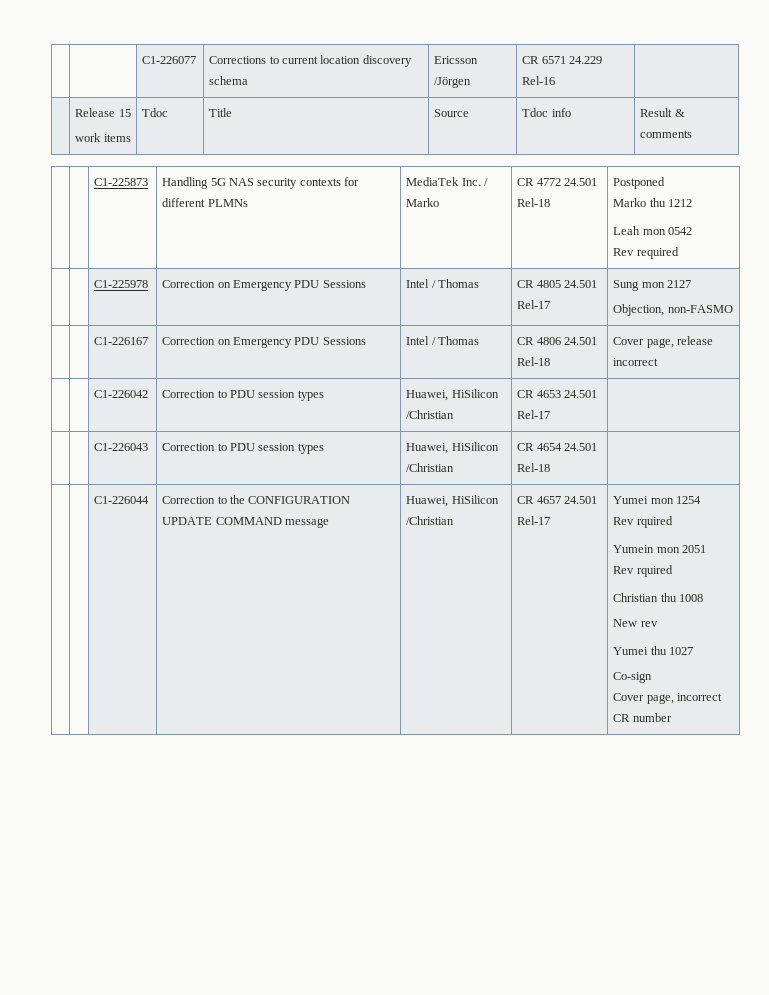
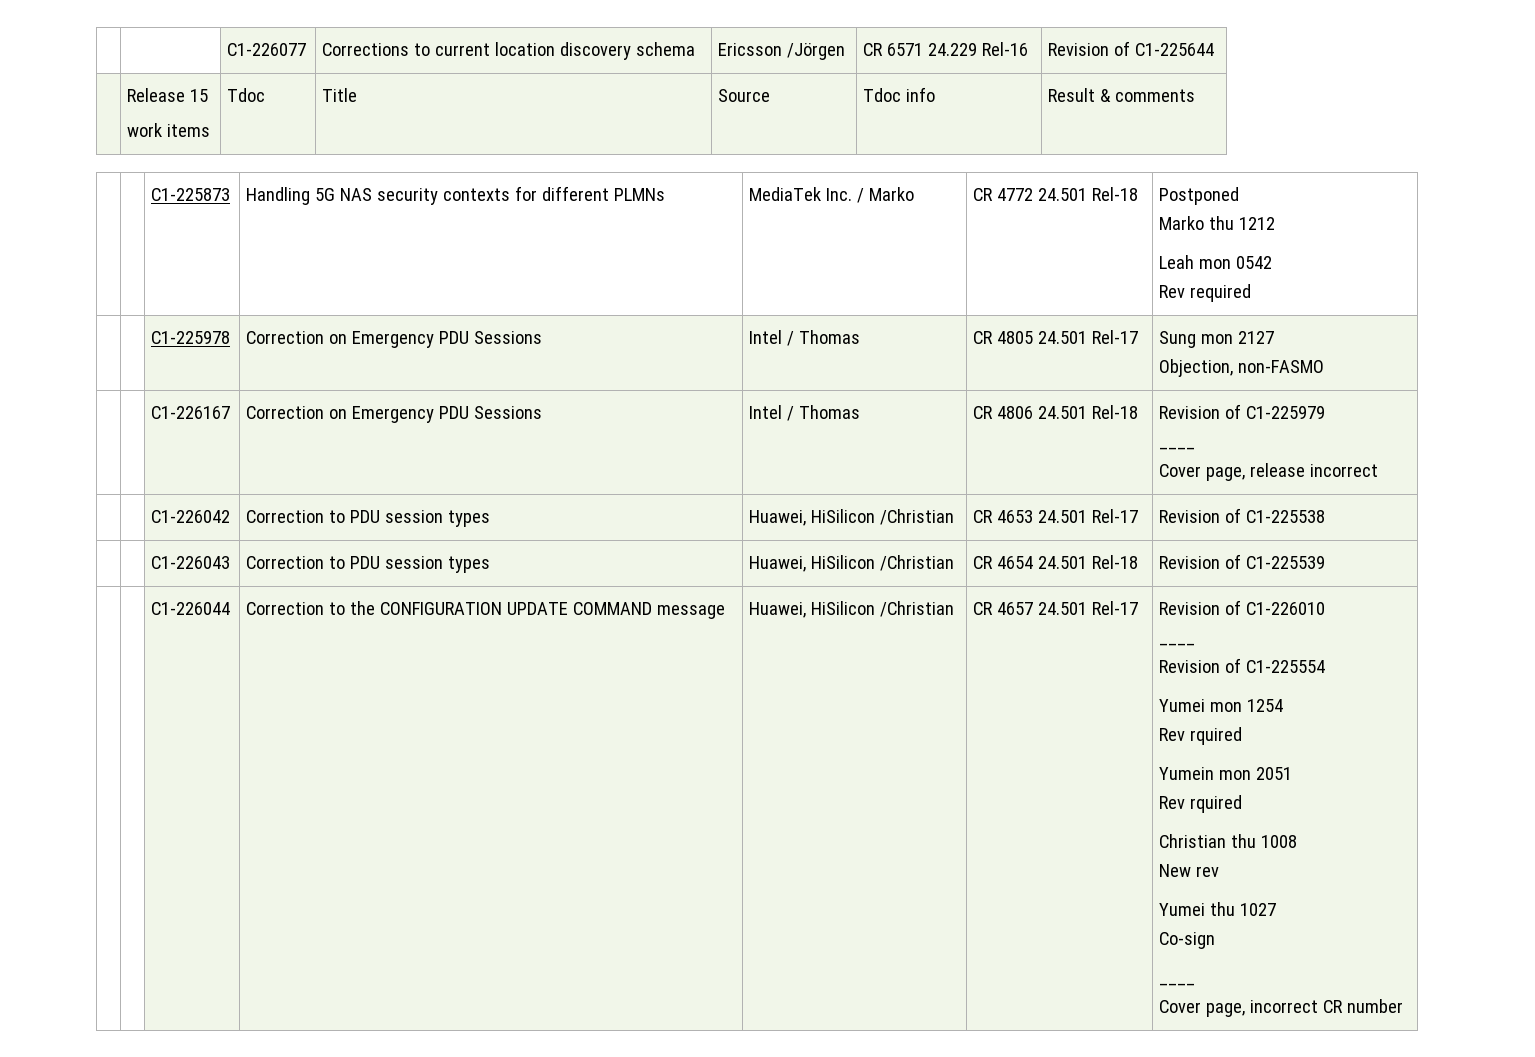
(556, 80) none -> [1048,41,1215,56] Revision of C1-225644
(551, 361) none -> [1159,404,1326,419] [1159,447,1196,450] Revision of C1-225979 // ____ //
(551, 414) none -> [1159,508,1326,523] Revision of C1-225538
(551, 467) none -> [1159,554,1326,569] Revision of C1-225539
(551, 520) none -> [1159,600,1326,615] [1159,643,1196,646] [1159,658,1326,673] Revision of C1-226010 // ____ // Revision of C1-225554 //
(653, 677) none -> [1159,983,1196,986] // ____

